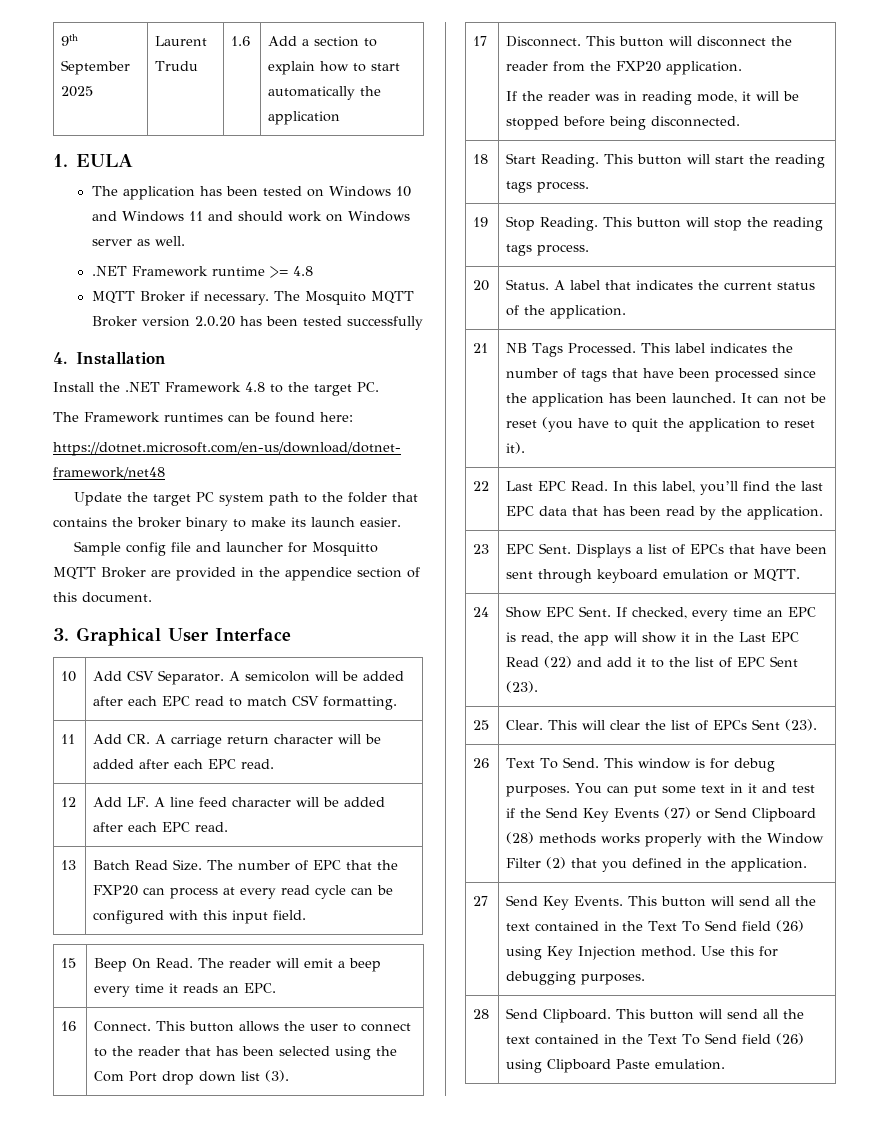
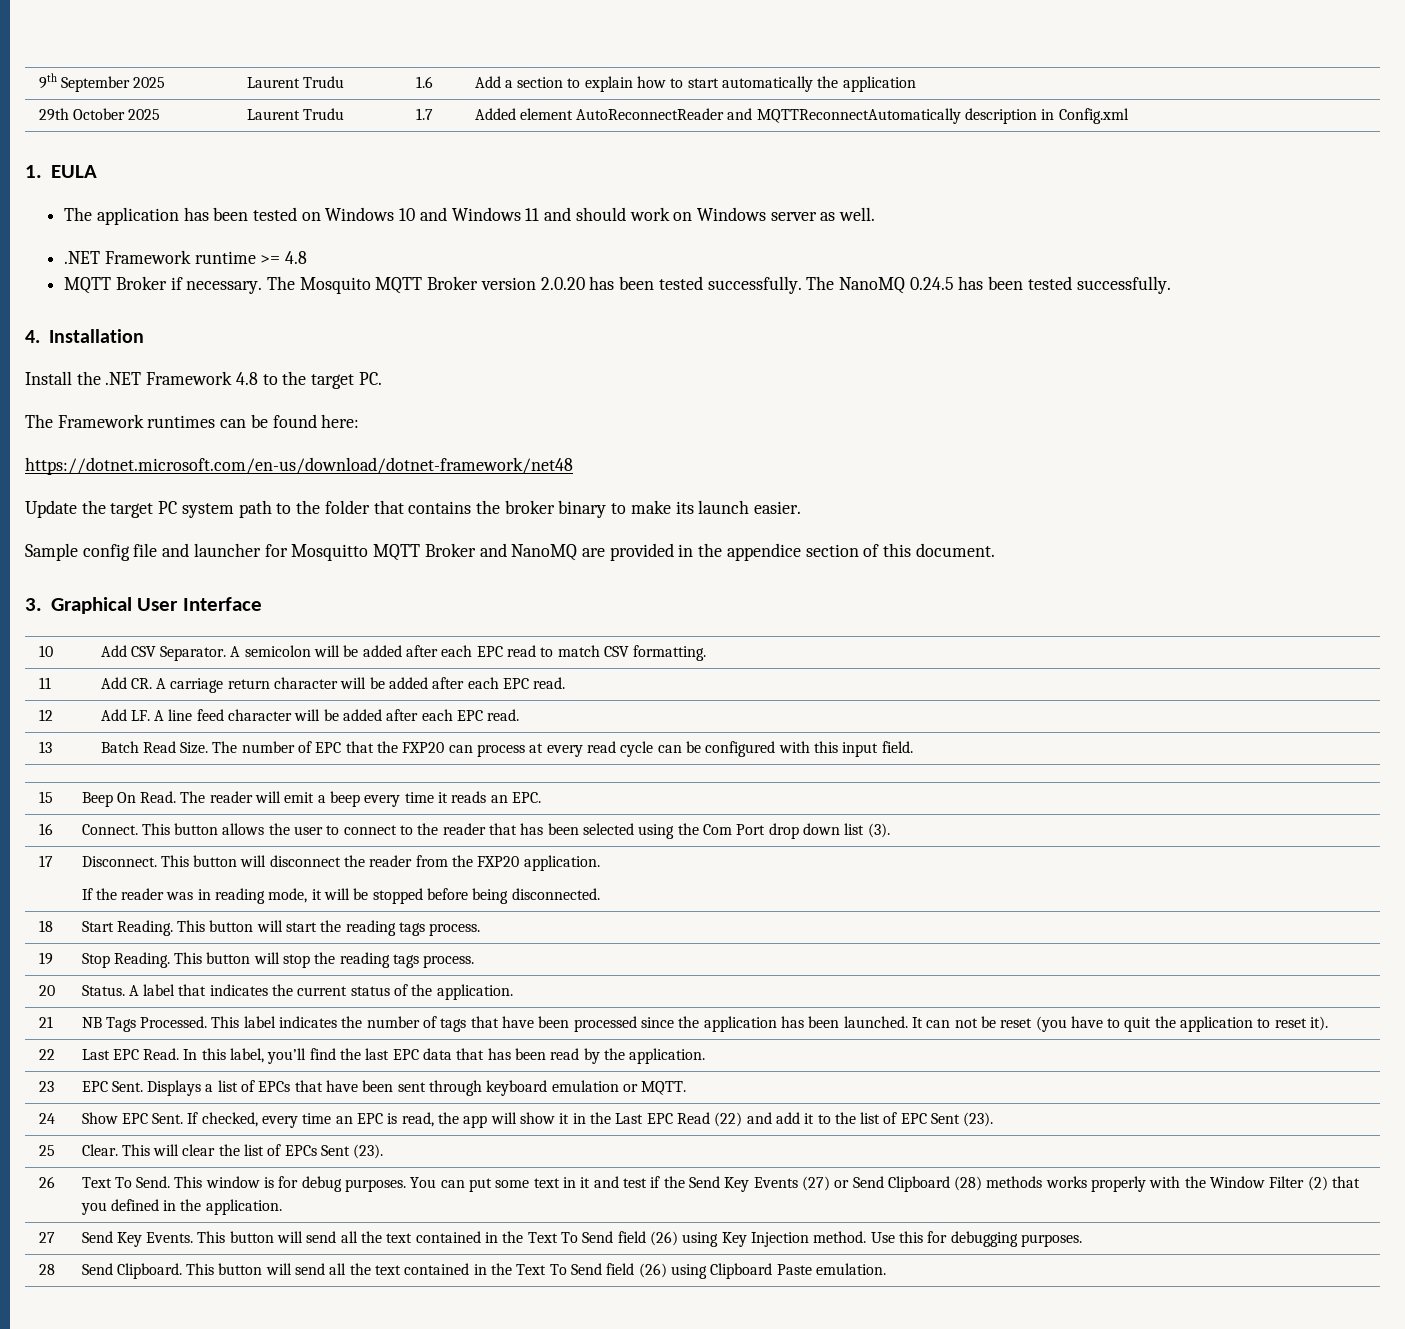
(341, 118) none -> [38,108,161,121] [246,108,344,120] [415,108,433,120] [474,108,1129,124] // 29th October 2025 | Laurent Trudu | 1.7 | Added element AutoReconnectReader and MQTTReconnectAutomatically description in Config.xml
[346,316,423,330] successfully -> [707,276,1171,294] successfully. The NanoMQ 0.24.5 has been tested successfully.
(146, 572) none -> [479,543,578,561] and NanoMQ

